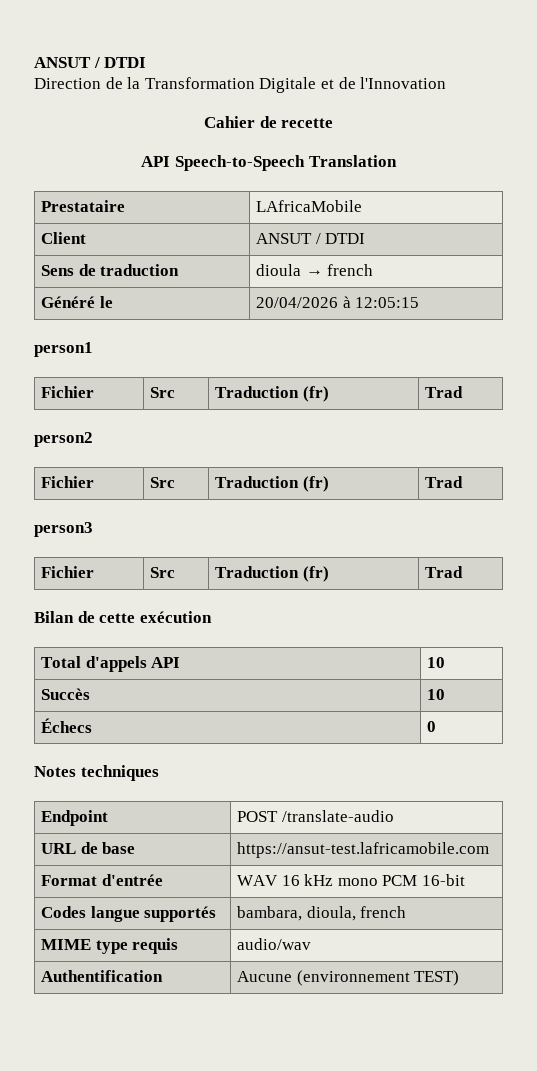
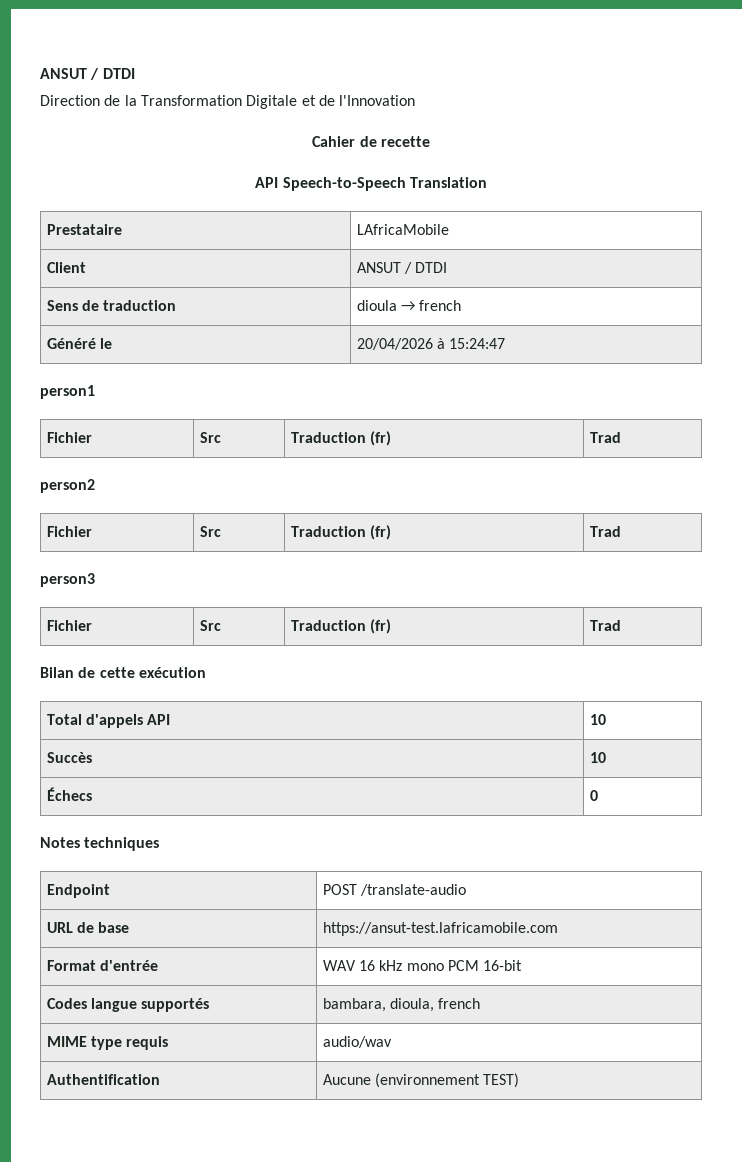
[355,297,420,308] 12:05:15 -> [449,338,506,349] 15:24:47

